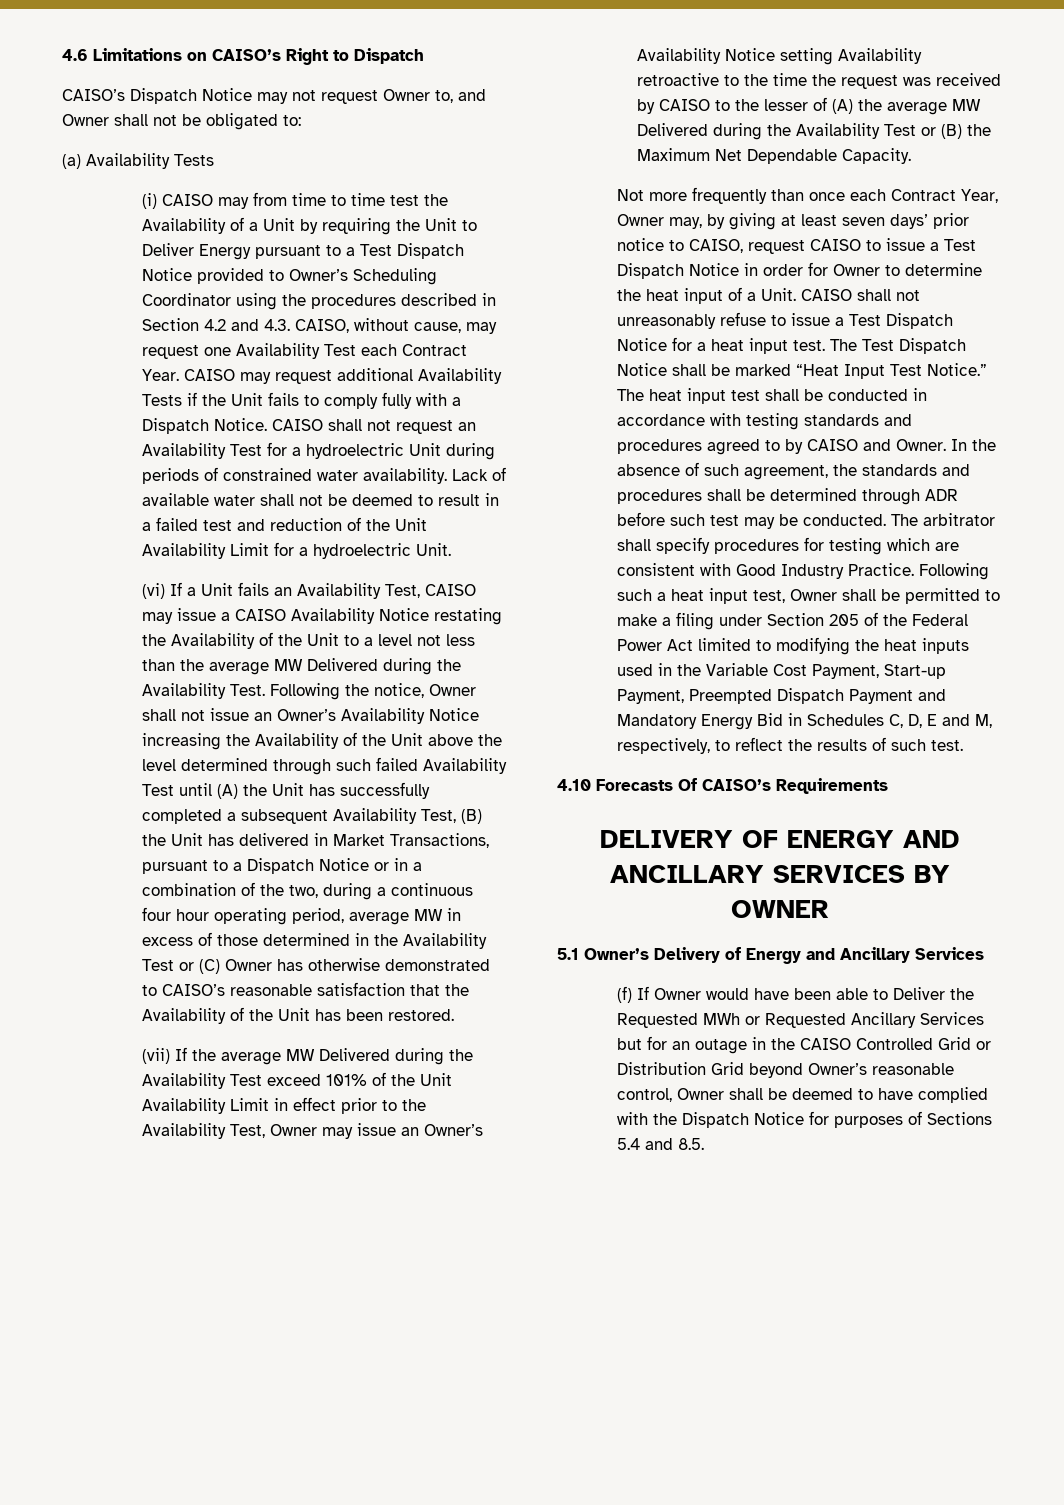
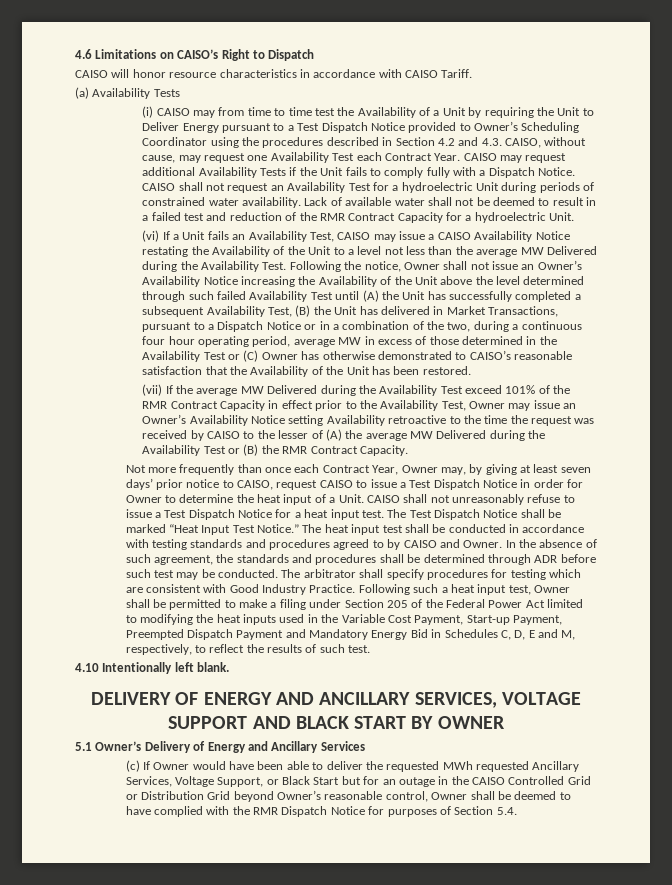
[62,88,486,104] [62,113,301,130] CAISO’s Dispatch Notice may not request Owner to, and Owner shall not be obligated to: -> [75,69,473,78] CAISO will honor resource characteristics in accordance with CAISO Tariff.
[395,518,428,531] [142,543,270,559] Unit Availability Limit -> [319,212,443,223] RMR Contract Capacity
[420,1073,453,1086] [142,1098,270,1114] Unit Availability Limit -> [142,400,266,411] RMR Contract Capacity
[637,148,838,164] Maximum Net Dependable -> [282,446,358,454] RMR Contract
[596,778,888,794] Forecasts Of CAISO’s Requirements -> [102,662,230,674] Intentionally left blank.
[772,865,905,883] SERVICES -> [414,692,581,708] [168,716,407,729] SERVICES, VOLTAGE SUPPORT AND BLACK START
[617,986,633,1003] (f) -> [125,760,140,772] (c)
[893,987,975,1000] [617,1012,985,1028] Deliver the Requested MWh or Requested Ancillary Services -> [326,761,580,772] [125,776,340,787] deliver the requested MWh requested Ancillary Services, Voltage Support, or Black Start
(678, 1119) none -> [252,807,278,815] RMR
[927,1112,993,1125] [617,1138,705,1150] Sections 5.4 and 8.5. -> [454,806,517,815] Section 5.4.

